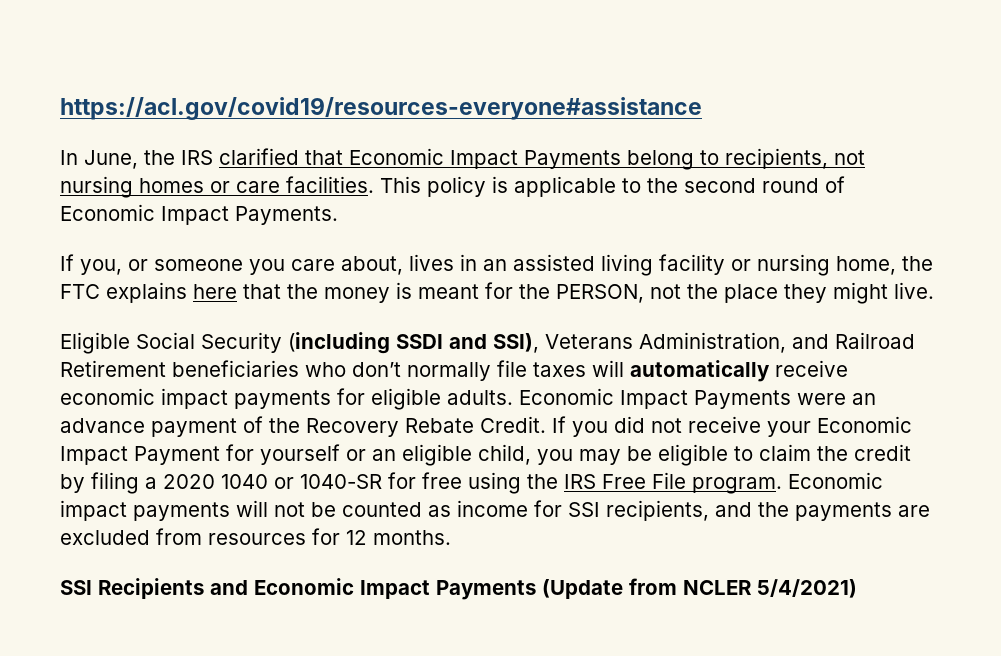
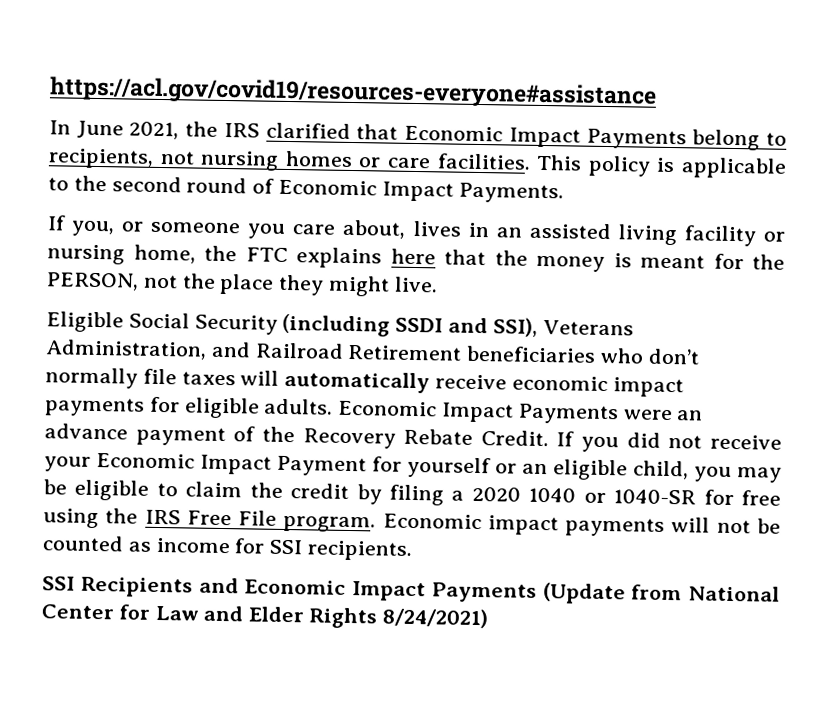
[84,150,138,169] June, -> [76,120,180,140] June 2021,
[606,500,930,521] [60,528,451,545] recipients, and the payments are excluded from resources for 12 months. -> [307,540,414,561] recipients.
[683,579,857,598] NCLER 5/4/2021) -> [688,585,780,602] [41,604,488,629] National Center for Law and Elder Rights 8/24/2021)

